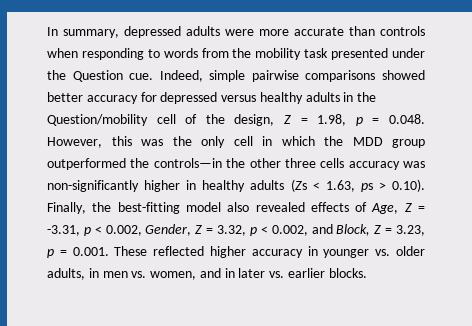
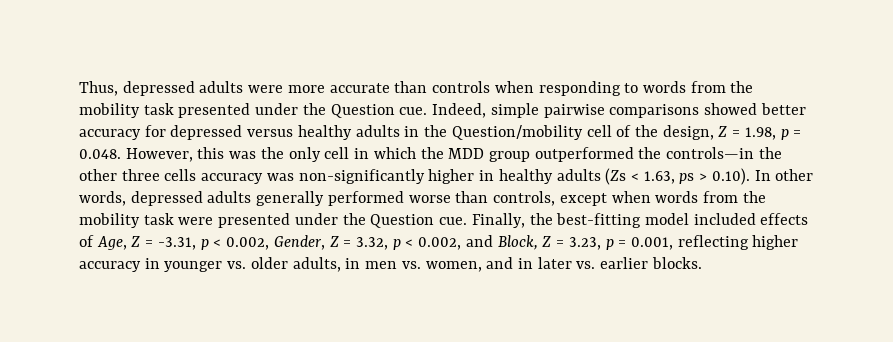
[47,27,119,38] In summary, -> [79,81,118,96] Thus,
(426, 185) none -> [754,169,814,181] [79,191,766,206] [79,213,468,228] In other words, depressed adults generally performed worse than controls, except when words from the mobility task were presented under the Question cue.
[227,202,305,212] also revealed -> [693,213,756,225] included
[72,246,205,256] 0.001. These reflected -> [630,235,749,250] 0.001, reflecting

